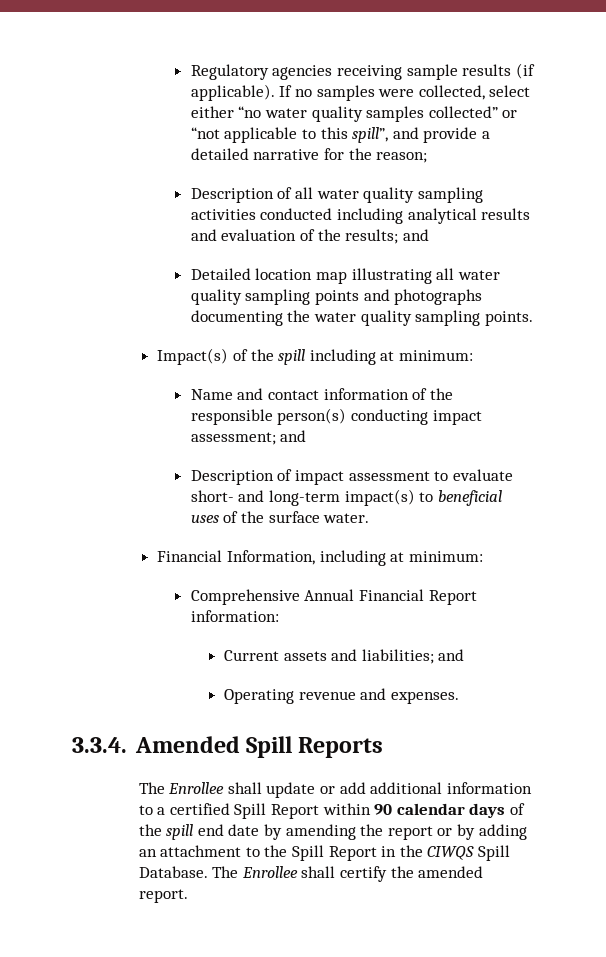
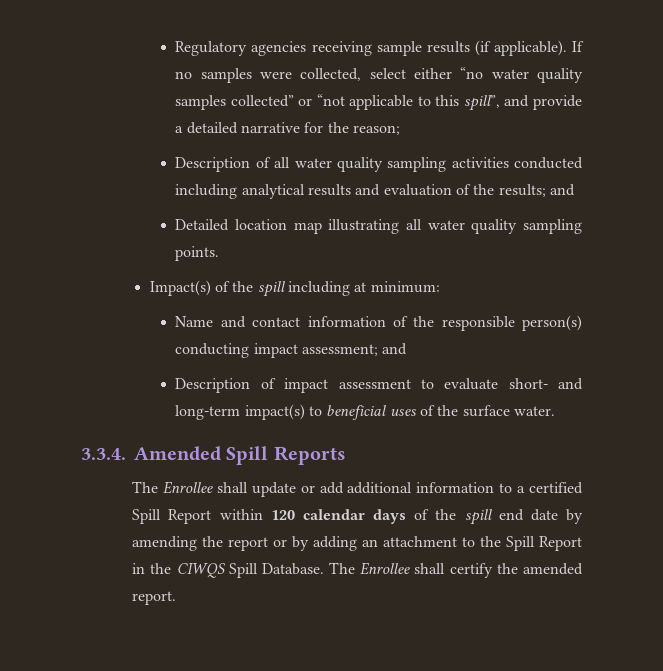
[314,289,483,305] [190,310,481,326] points and photographs documenting the water quality sampling -> (582, 226) none
[157,550,483,566] [190,589,477,605] [190,610,279,622] [224,649,465,664] [224,688,459,704] // Financial Information, including at minimum: // Comprehensive Annual Financial Report information: // Current assets and liabilities; and // Operating revenue and expenses. -> (555, 411) none
[374,804,393,815] 90 -> [270,510,295,520] 120

